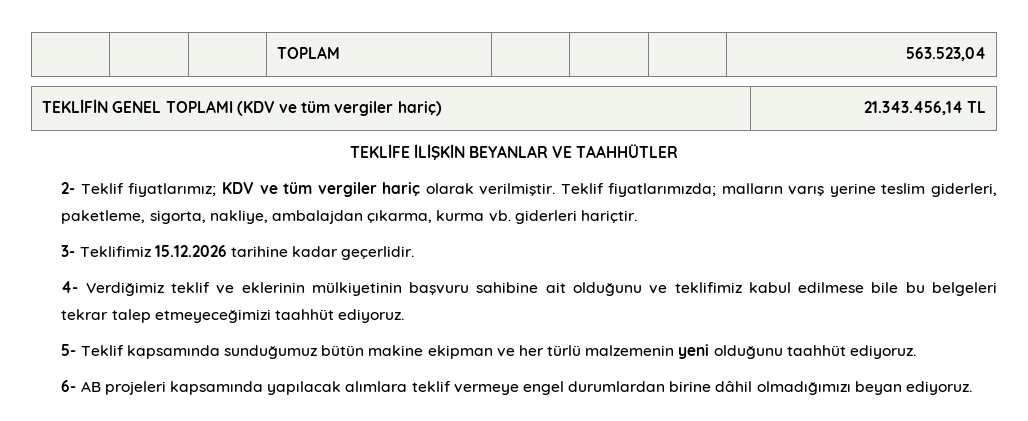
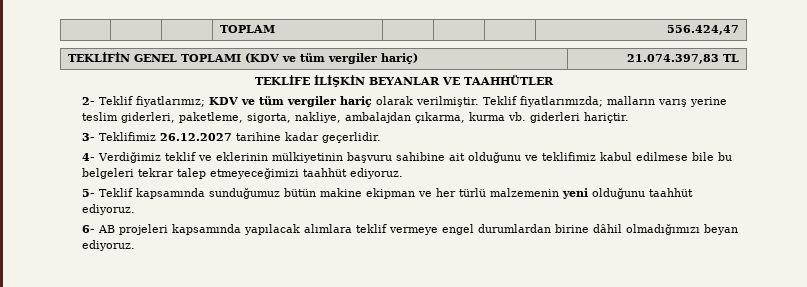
[905,47,986,61] 563.523,04 -> [666,25,739,35] 556.424,47
[863,101,963,115] 21.343.456,14 -> [626,54,719,64] 21.074.397,83
[154,245,227,257] 15.12.2026 -> [159,133,232,141] 26.12.2027

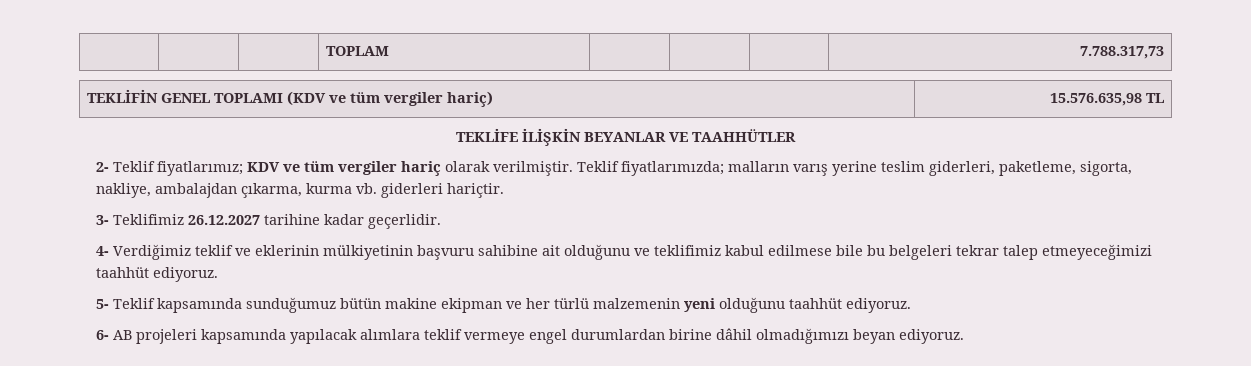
[666,25,739,35] 556.424,47 -> [1079,46,1164,59] 7.788.317,73
[626,54,719,64] 21.074.397,83 -> [1049,93,1142,106] 15.576.635,98

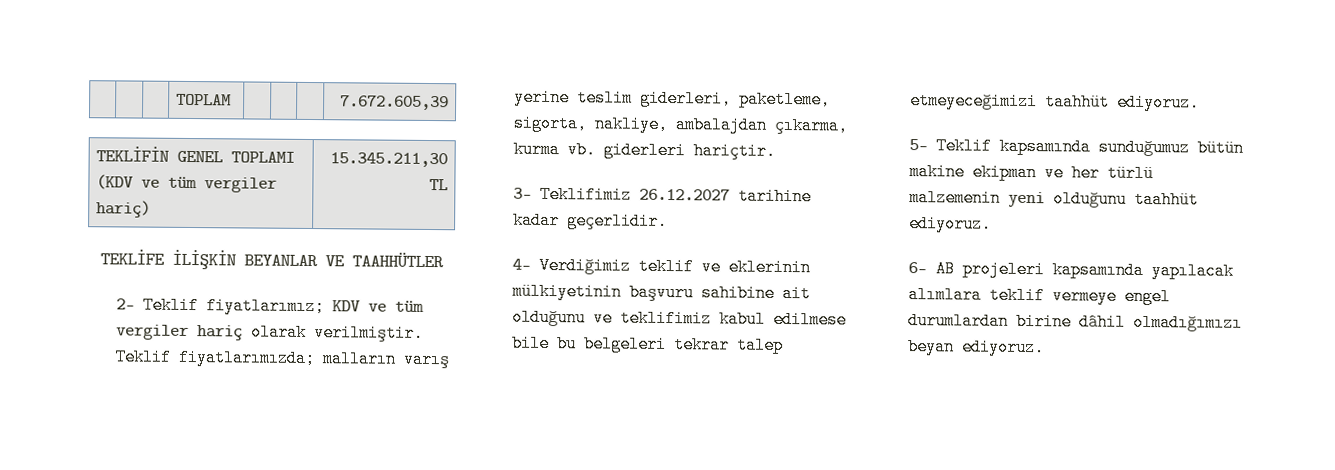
[1079,46,1164,59] 7.788.317,73 -> [339,95,449,111] 7.672.605,39
[1049,93,1142,106] 15.576.635,98 -> [329,152,448,168] 15.345.211,30

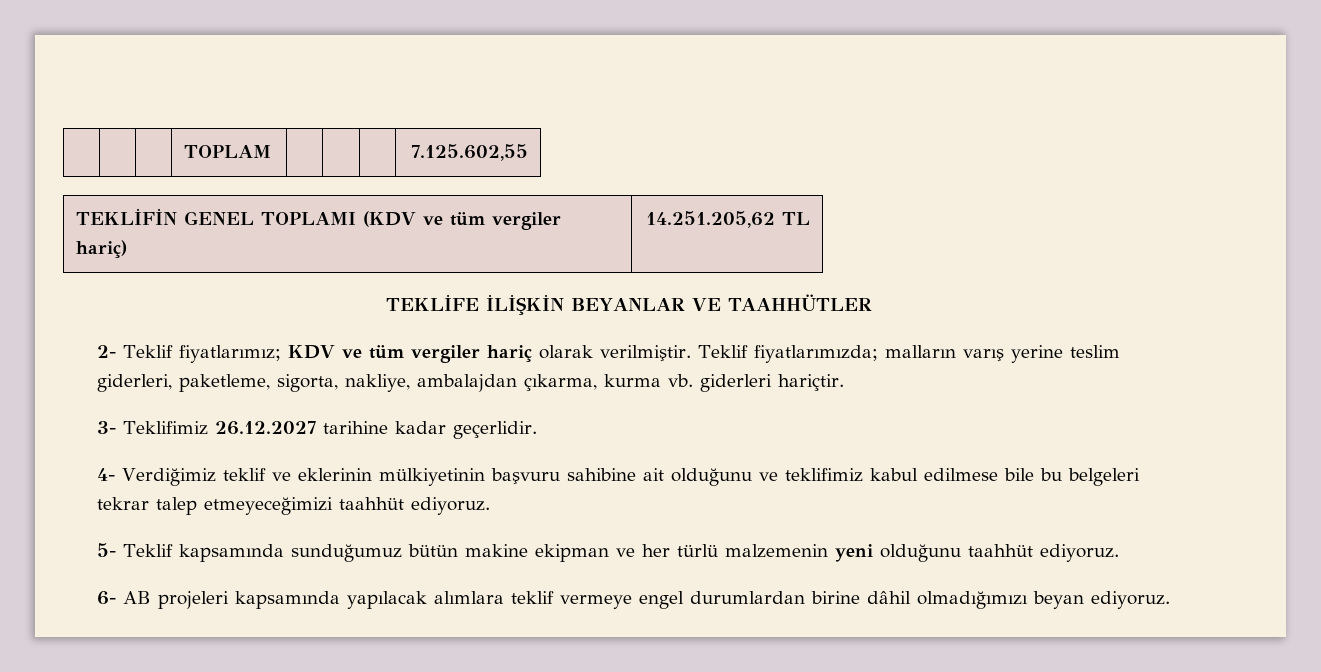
[339,95,449,111] 7.672.605,39 -> [410,144,528,161] 7.125.602,55
[329,152,448,168] 15.345.211,30 -> [645,211,775,228] 14.251.205,62

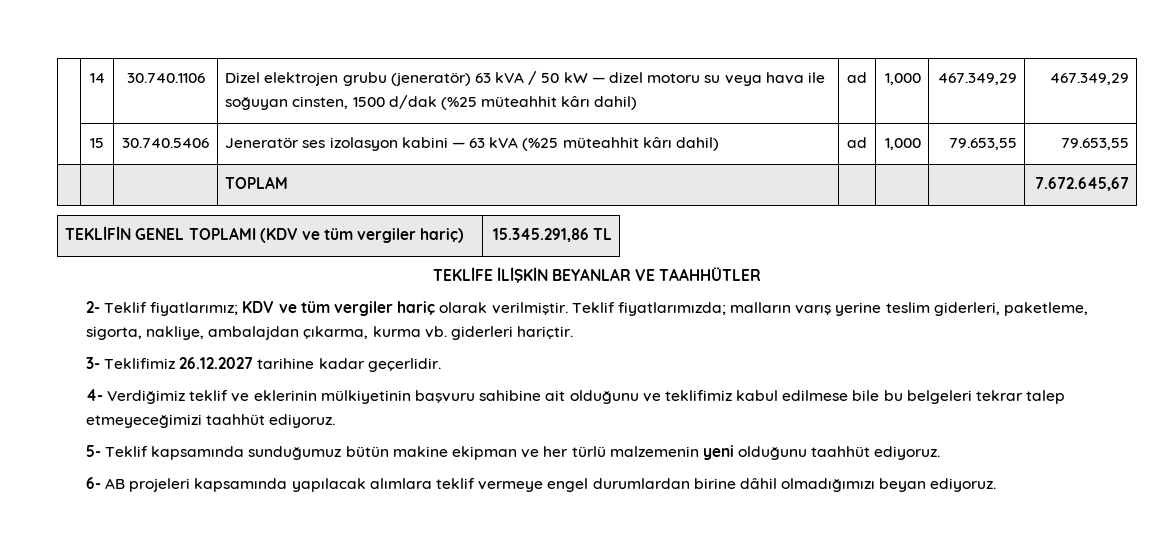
(184, 151) none -> [89,73,105,83] [126,73,205,83] [225,71,825,86] [225,95,638,110] [847,72,867,83] [884,73,921,85] [937,73,1017,85] [1049,73,1129,85] [90,138,104,148] [122,138,209,148] [225,137,719,151] [847,137,867,148] [884,138,921,150] [948,138,1017,150] [1060,138,1129,150] | 14 | 30.740.1106 | Dizel elektrojen grubu (jeneratör) 63 kVA / 50 kW — dizel motoru su veya hava ile soğuyan cinsten, 1500 d/dak (%25 müteahhit kârı dahil) | ad | 1,000 | 467.349,29 | 467.349,29 // | 15 | 30.740.5406 | Jeneratör ses izolasyon kabini — 63 kVA (%25 müteahhit kârı dahil) | ad | 1,000 | 79.653,55 | 79.653,55 //
[410,144,528,161] 7.125.602,55 -> [1034,177,1129,191] 7.672.645,67
[645,211,775,228] 14.251.205,62 -> [492,228,589,242] 15.345.291,86

